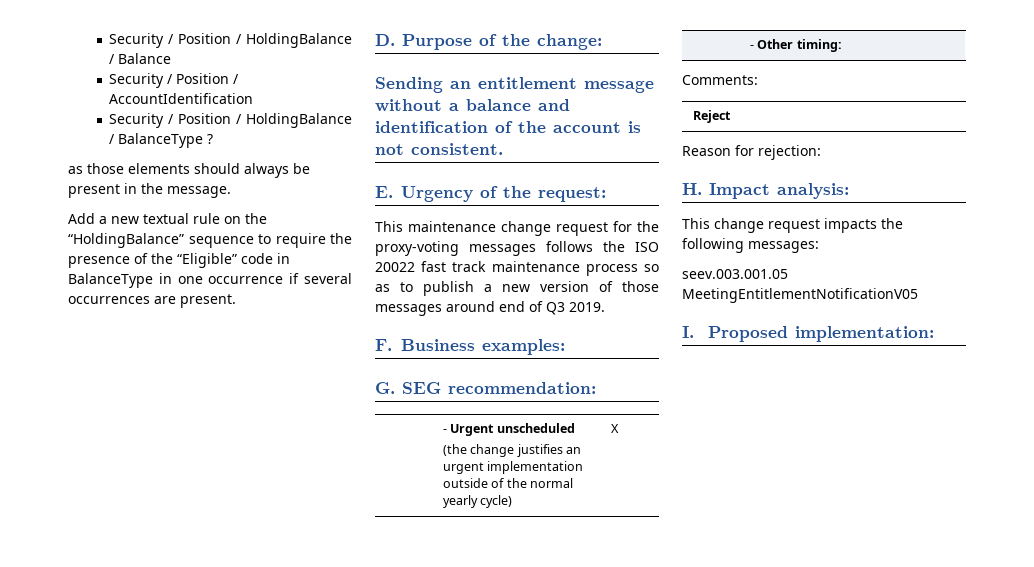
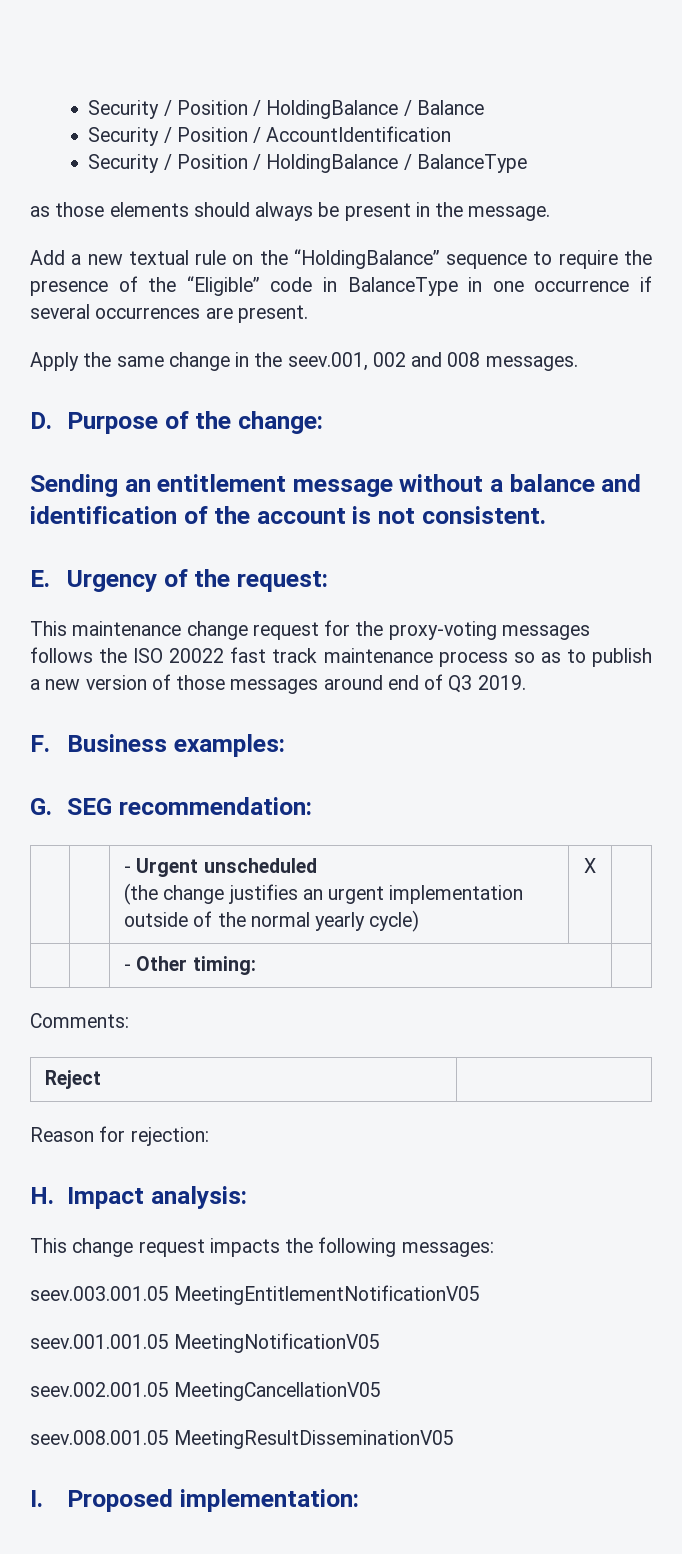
[207,134,214,144] ? -> (528, 163) none
(236, 301) none -> [30,352,578,371] // Apply the same change in the seev.001, 002 and 008 messages.
(918, 295) none -> [30,1333,381,1353] [30,1382,382,1401] [30,1430,455,1449] // seev.001.001.05 MeetingNotificationV05 // seev.002.001.05 MeetingCancellationV05 // seev.008.001.05 MeetingResultDisseminationV05

